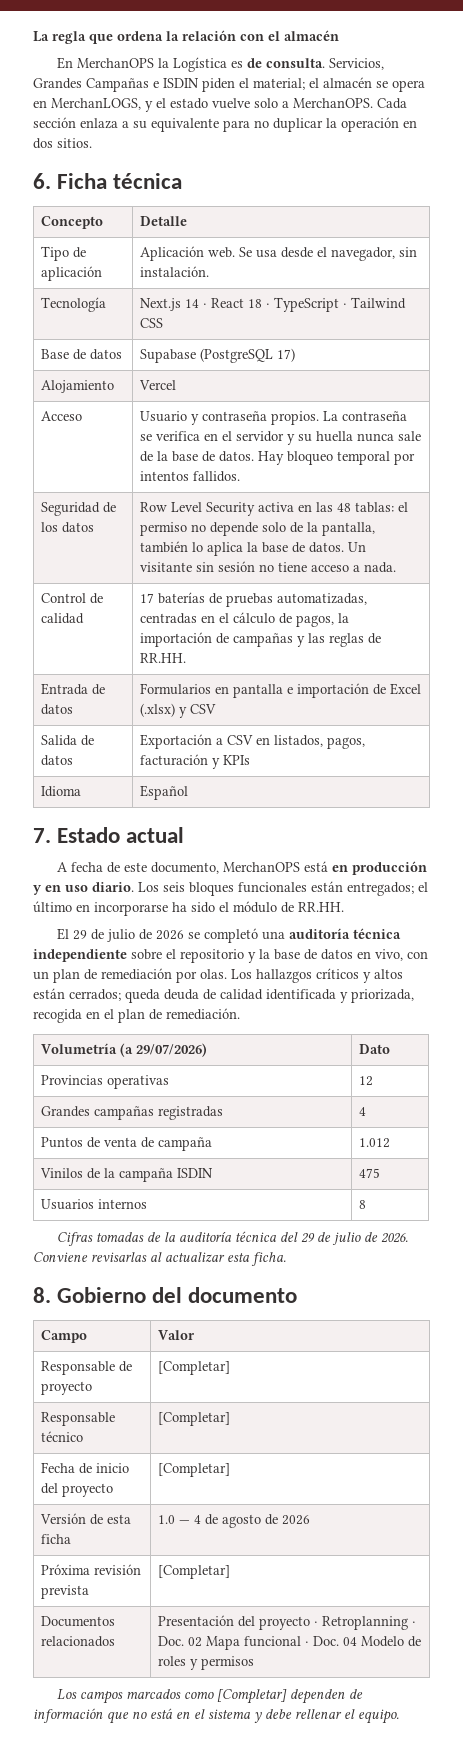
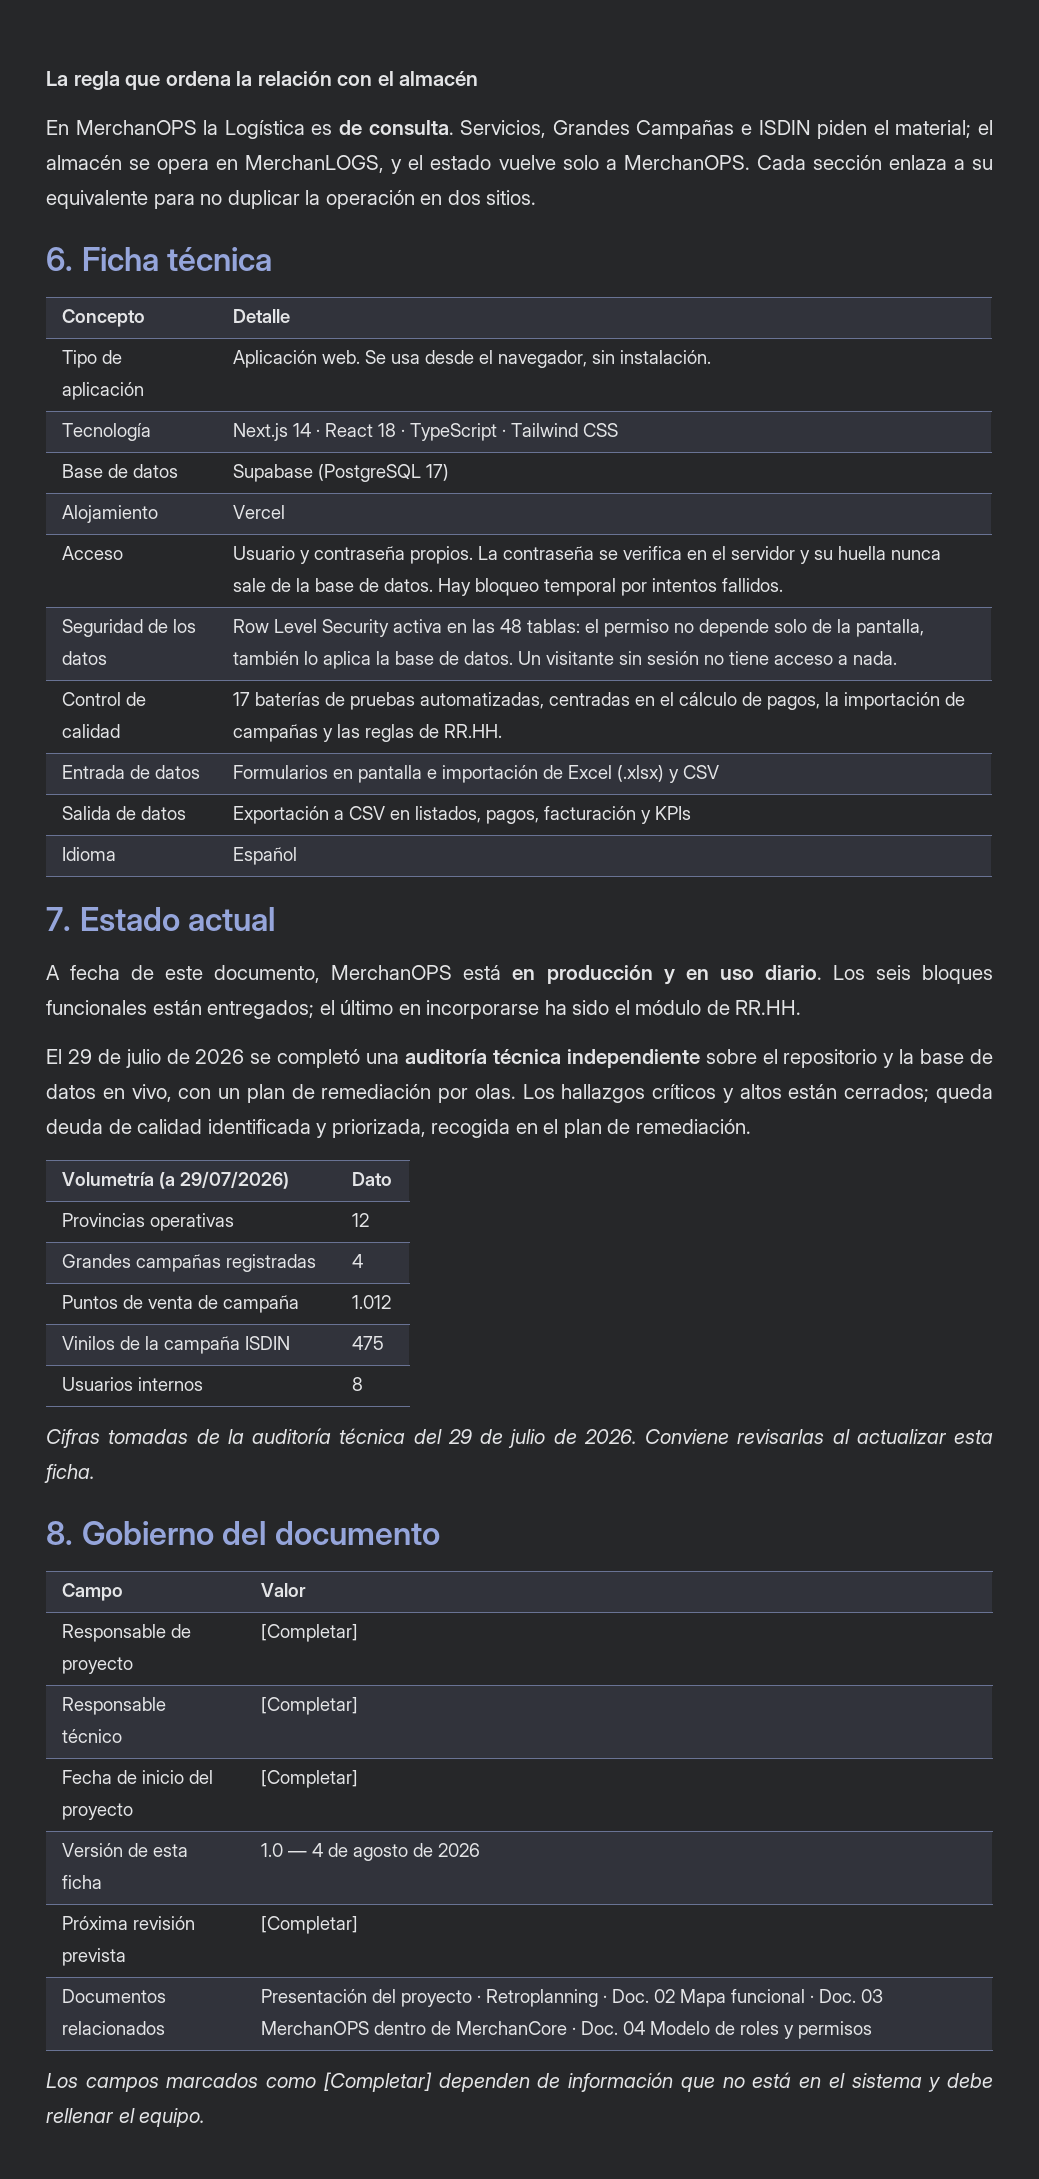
(340, 1641) none -> [861,1989,884,2003] [261,2021,619,2035] 03 MerchanOPS dentro de MerchanCore · Doc.

